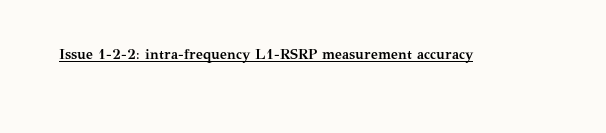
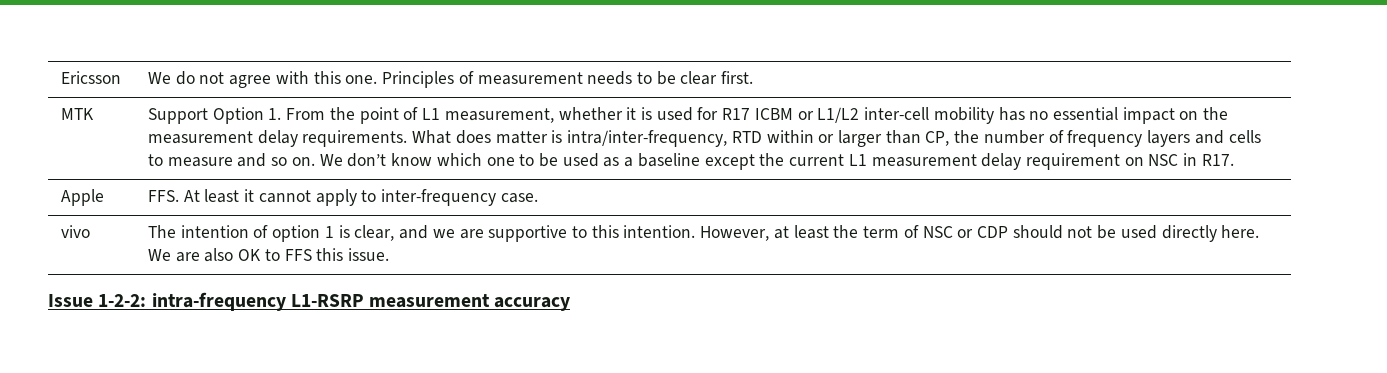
(59, 54) none -> [61,71,122,84] [148,71,754,88] [61,108,95,120] [148,107,1229,124] [148,130,1261,147] [148,153,1234,170] [61,189,105,206] [148,189,538,206] [61,225,91,238] [148,225,1260,242] [148,248,390,262] Ericsson | We do not agree with this one. Principles of measurement needs to be clear first. // MTK | Support Option 1. From the point of L1 measurement, whether it is used for R17 ICBM or L1/L2 inter-cell mobility has no essential impact on the measurement delay requirements. What does matter is intra/inter-frequency, RTD within or larger than CP, the number of frequency layers and cells to measure and so on. We don’t know which one to be used as a baseline except the current L1 measurement delay requirement on NSC in R17. // Apple | FFS. At least it cannot apply to inter-frequency case. // vivo | The intention of option 1 is clear, and we are supportive to this intention. However, at least the term of NSC or CDP should not be used directly here. We are also OK to FFS this issue. //

